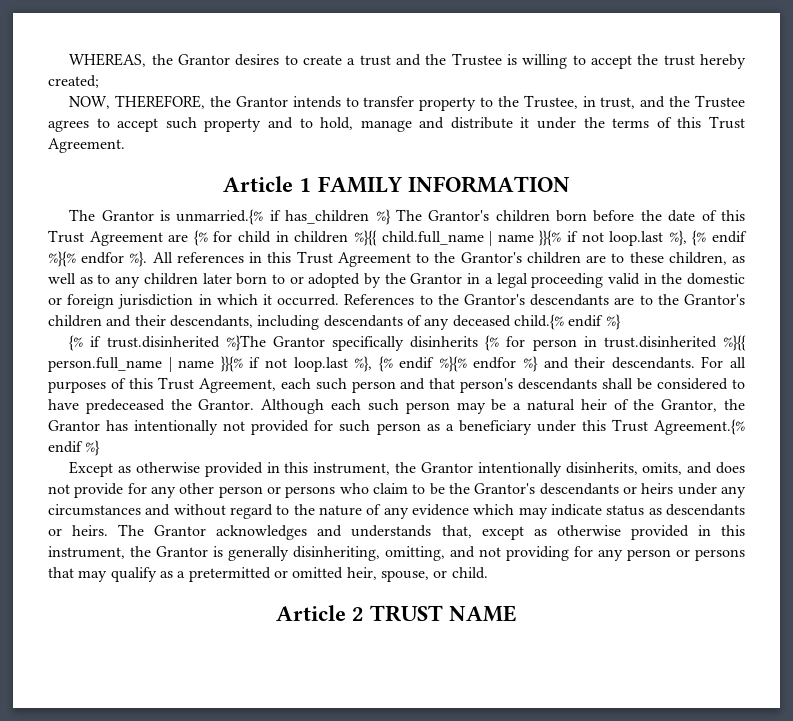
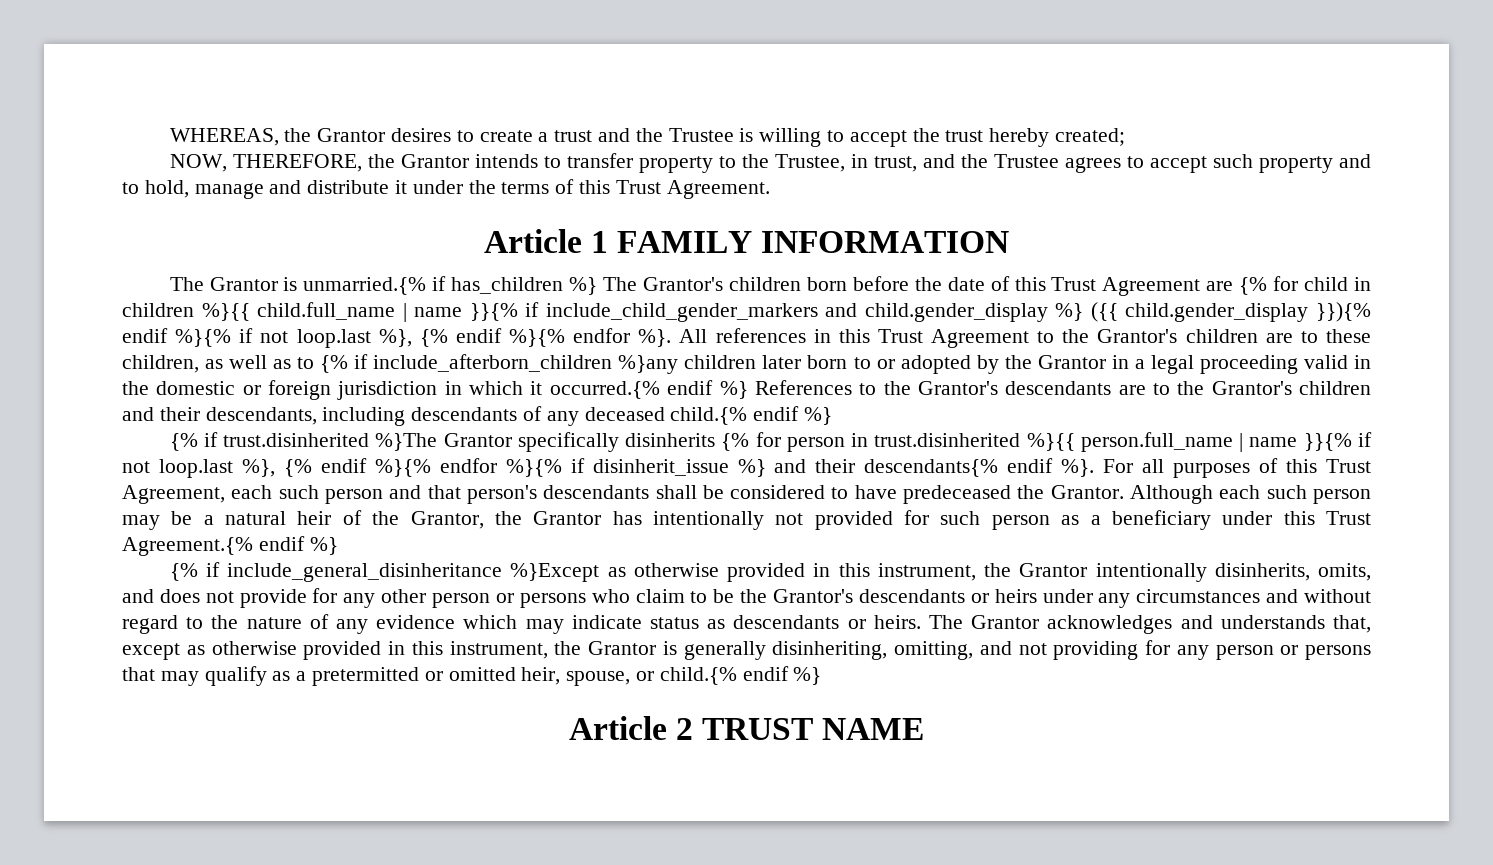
(578, 236) none -> [545,302,1371,322] [122,328,254,347] include_child_gender_markers and child.gender_display %} ({{ child.gender_display }}){% endif %}{% if
[115,276,141,288] any -> [320,354,679,374] {% if include_afterborn_children %}any
[277,294,340,306] occurred. -> [549,380,748,399] occurred.{% endif %}
[523,356,695,372] %} and their descendants. -> [505,458,1095,477] %}{% if disinherit_issue %} and their descendants{% endif %}.
[69,461,114,477] Except -> [169,562,600,582] {% if include_general_disinheritance %}Except
[451,567,488,579] child. -> [659,666,822,685] child.{% endif %}

